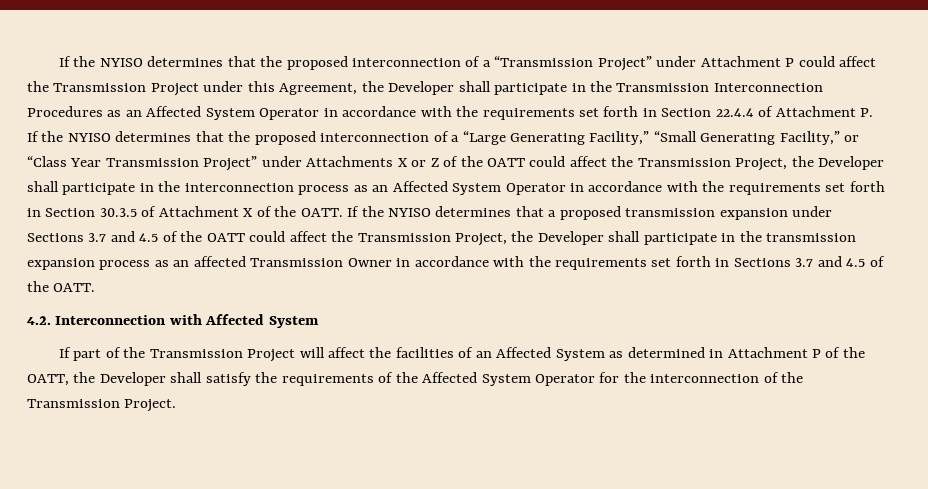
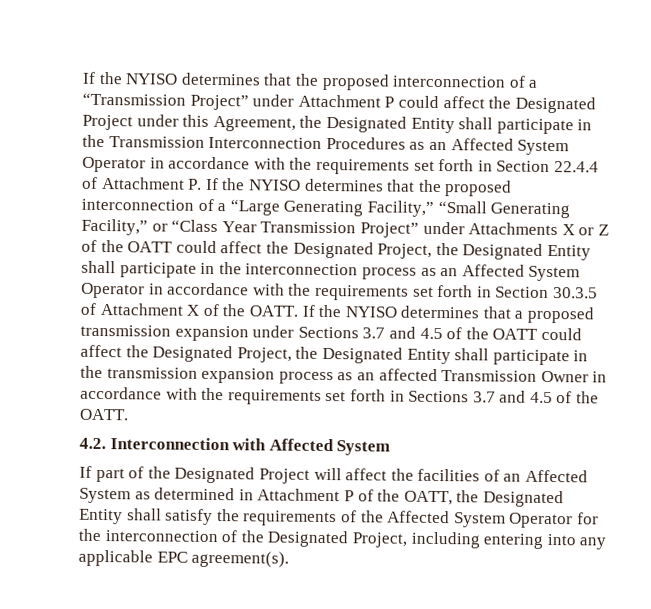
[53,83,147,92] Transmission -> [514,96,596,114] Designated
[388,81,455,95] Developer -> [325,115,455,134] Designated Entity
[637,156,885,171] Transmission Project, the Developer -> [292,241,591,261] Designated Project, the Designated Entity
[357,231,604,246] Transmission Project, the Developer -> [152,345,451,365] Designated Project, the Designated Entity
[149,349,243,358] Transmission -> [174,466,256,484] Designated
[99,372,166,386] Developer -> [482,490,564,508] [79,508,123,525] Designated Entity
[27,399,177,412] Transmission Project. -> [267,530,607,550] [78,549,290,568] Designated Project, including entering into any applicable EPC agreement(s).

